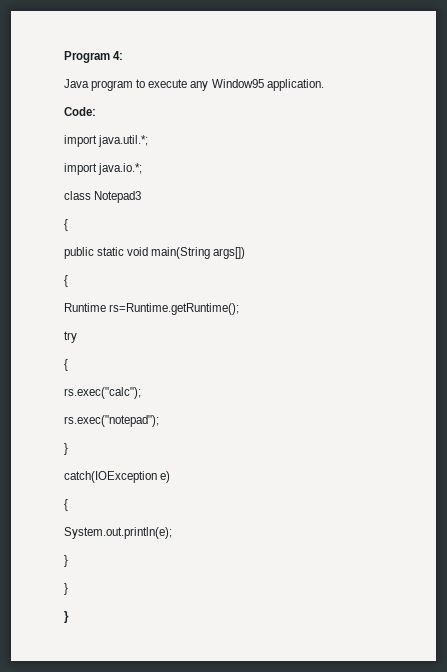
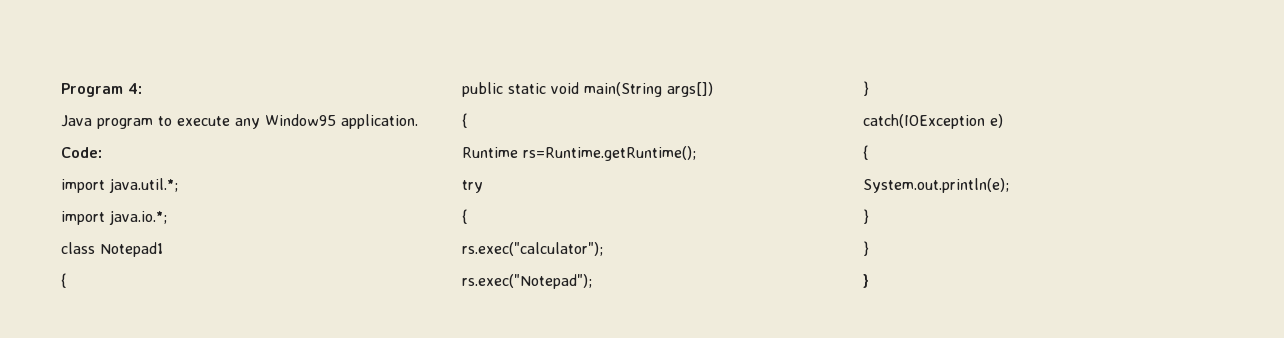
[94,191,142,203] Notepad3 -> [100,242,163,257] Notepad1
[64,387,141,399] [64,415,159,427] rs.exec("calc"); // rs.exec("notepad"); -> [462,242,603,256] [462,274,592,289] rs.exec("calculator"); // rs.exec("Notepad");

